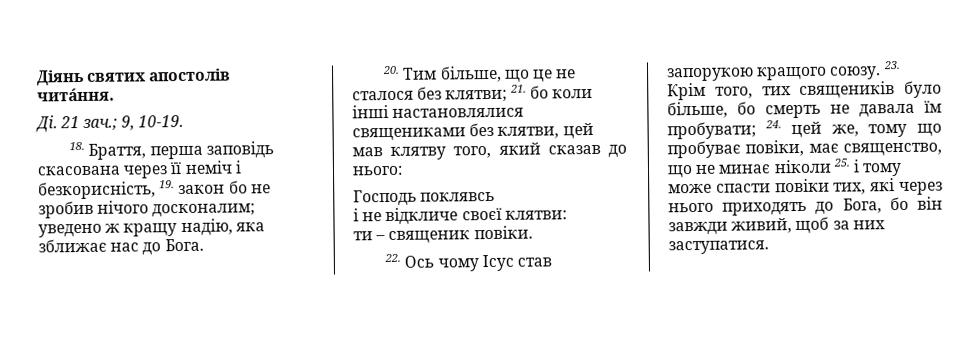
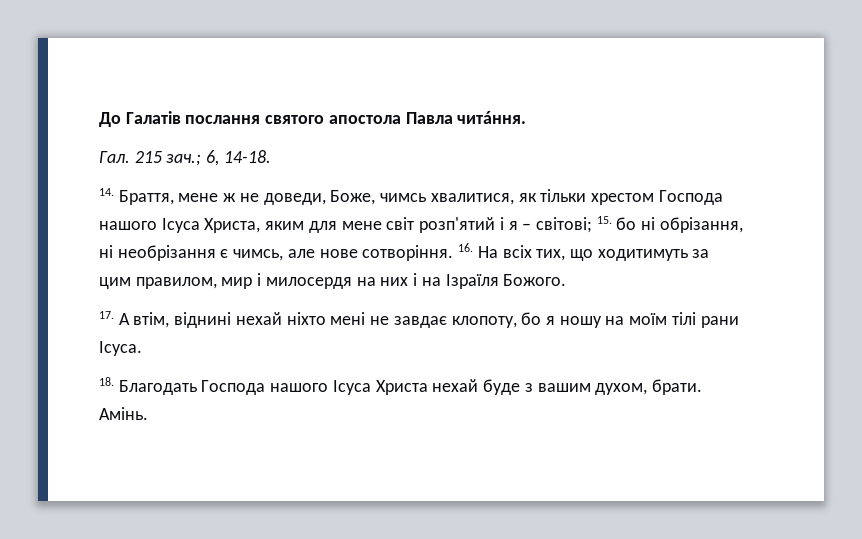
[36,68,232,86] [37,87,115,102] [35,114,184,133] [69,141,274,160] [37,160,242,179] [38,180,271,200] [38,200,256,219] [38,218,265,238] [38,238,204,256] [382,65,577,83] [352,84,593,103] [352,104,525,119] [352,122,594,142] [352,142,627,160] [352,165,403,176] [353,189,496,207] [353,207,567,226] [353,225,533,244] [384,253,552,272] [667,60,901,82] [667,80,942,101] [667,100,942,119] [667,120,942,140] [667,139,942,159] [667,158,903,179] [668,178,943,196] [668,196,943,216] [668,216,885,236] [668,240,769,255] Діянь святих апостолів читáння. // Ді. 21 зач.; 9, 10-19. // 18. Браття, перша заповідь скасована через її неміч і безкорисність, 19. закон бо не зробив нічого досконалим; уведено ж кращу надію, яка зближає нас до Бога. // 20. Тим більше, що це не сталося без клятви; 21. бо коли інші настановлялися священиками без клятви, цей мав клятву того, який сказав до нього: // Господь поклявсь // і не відкличе своєї клятви: // ти – священик повіки. // 22. Ось чому Ісус став запорукою кращого союзу. 23. Крім того, тих священиків було більше, бо смерть не давала їм пробувати; 24. цей же, тому що пробуває повіки, має священство, що не минає ніколи 25. і тому може спасти повіки тих, які через нього приходять до Бога, бо він завжди живий, щоб за них заступатися. -> [99,111,527,127] [99,150,271,166] [99,188,723,205] [99,216,743,233] [99,243,710,261] [99,273,567,289] [99,311,739,328] [99,341,142,356] [99,377,702,395] [99,407,148,420] До Галатів послання святого апостола Павла читáння. // Гал. 215 зач.; 6, 14-18. // 14. Браття, мене ж не доведи, Боже, чимсь хвалитися, як тільки хрестом Господа нашого Ісуса Христа, яким для мене світ розп'ятий і я – світові; 15. бо ні обрізання, ні необрізання є чимсь, але нове сотворіння. 16. На всіх тих, що ходитимуть за цим правилом, мир і милосердя на них і на Ізраїля Божого. // 17. А втім, віднині нехай ніхто мені не завдає клопоту, бо я ношу на моїм тілі рани Ісуса. // 18. Благодать Господа нашого Ісуса Христа нехай буде з вашим духом, брати. Амінь.

